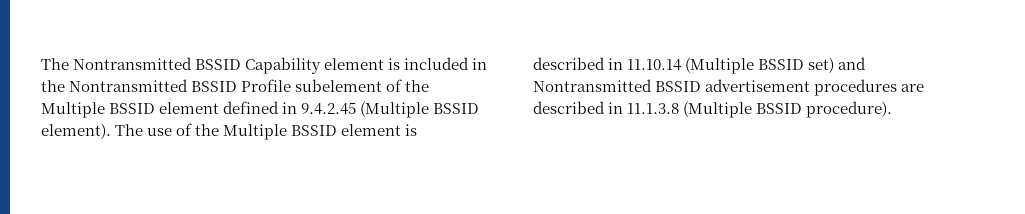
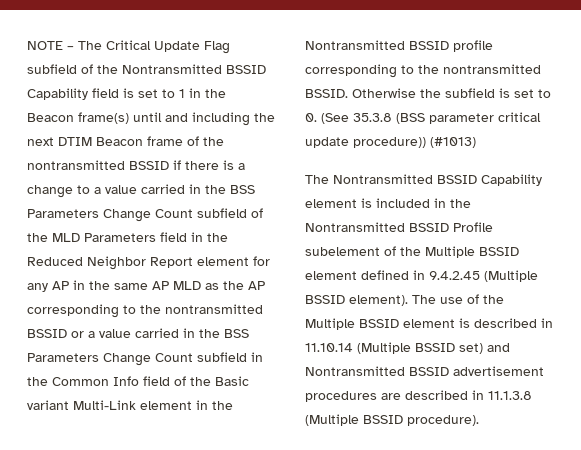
(41, 64) none -> [27,40,230,54] [27,64,266,74] [27,88,226,100] [27,112,275,126] [27,136,224,146] [27,160,245,170] [27,184,255,198] [27,208,263,222] [27,232,228,242] [27,256,270,270] [27,280,265,292] [27,304,263,318] [27,328,249,338] [27,352,263,366] [27,376,249,386] [27,400,233,410] [305,40,493,52] [305,64,541,78] [305,88,551,98] [305,112,541,124] [305,137,476,148] NOTE – The Critical Update Flag subfield of the Nontransmitted BSSID Capability field is set to 1 in the Beacon frame(s) until and including the next DTIM Beacon frame of the nontransmitted BSSID if there is a change to a value carried in the BSS Parameters Change Count subfield of the MLD Parameters field in the Reduced Neighbor Report element for any AP in the same AP MLD as the AP corresponding to the nontransmitted BSSID or a value carried in the BSS Parameters Change Count subfield in the Common Info field of the Basic variant Multi-Link element in the Nontransmitted BSSID profile corresponding to the nontransmitted BSSID. Otherwise the subfield is set to 0. (See 35.3.8 (BSS parameter critical update procedure)) (#1013) //

